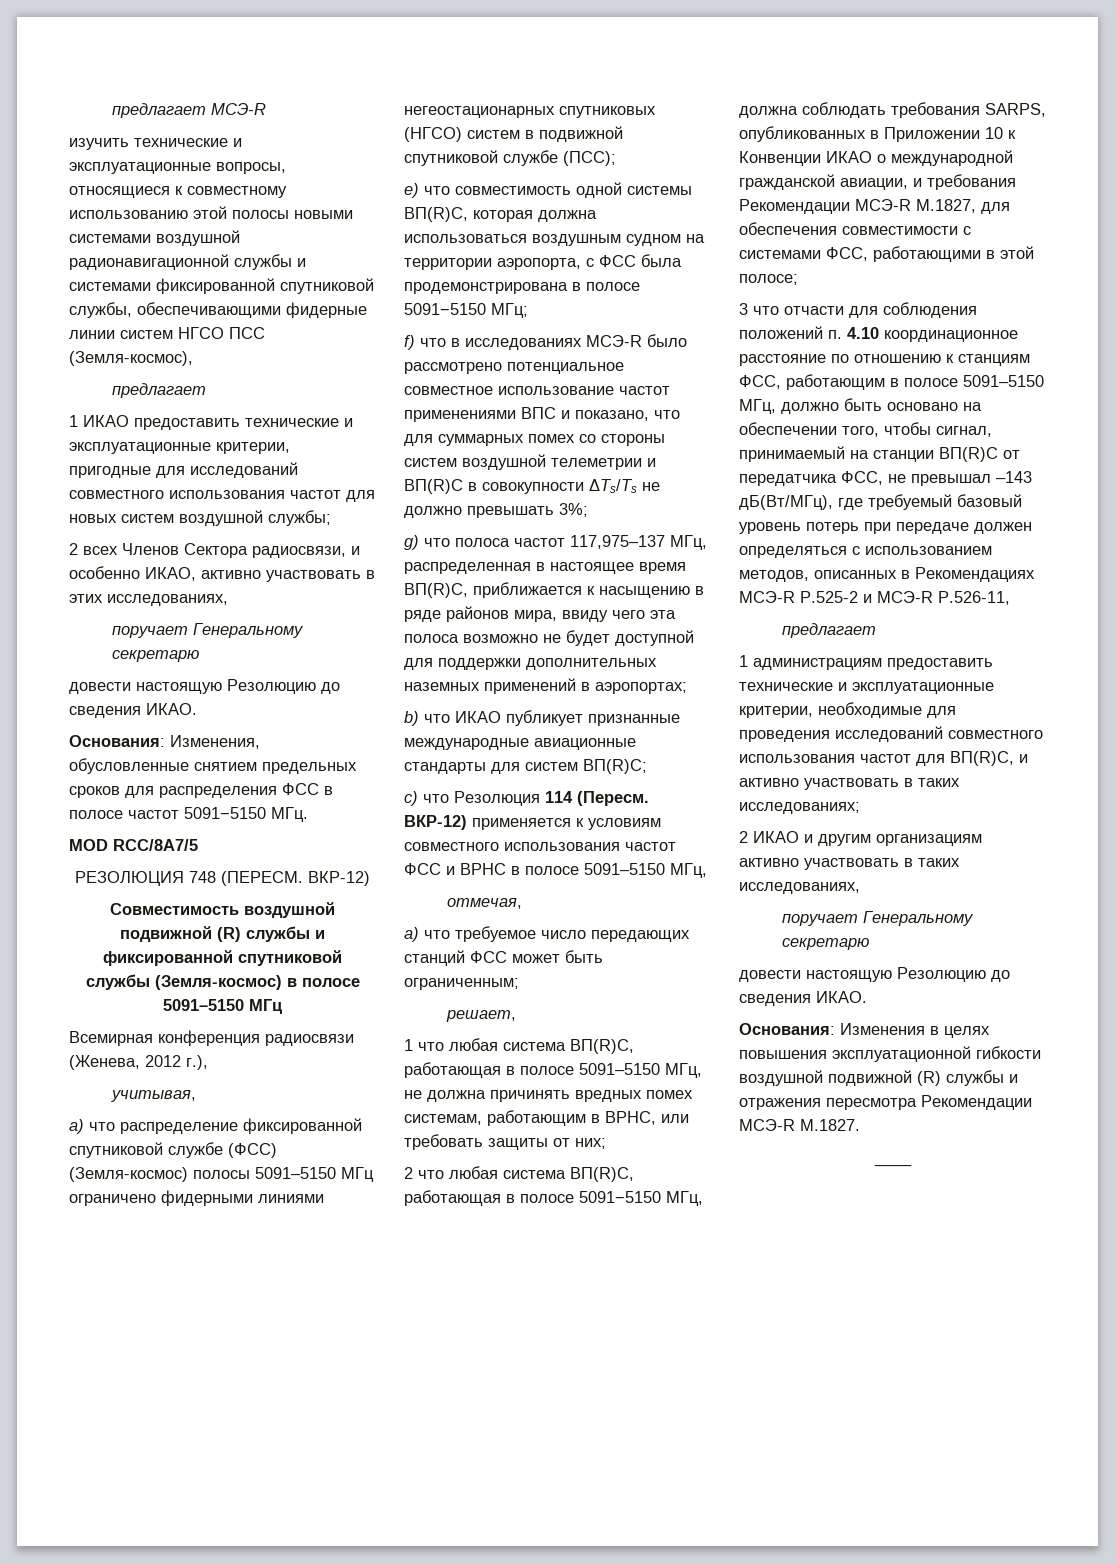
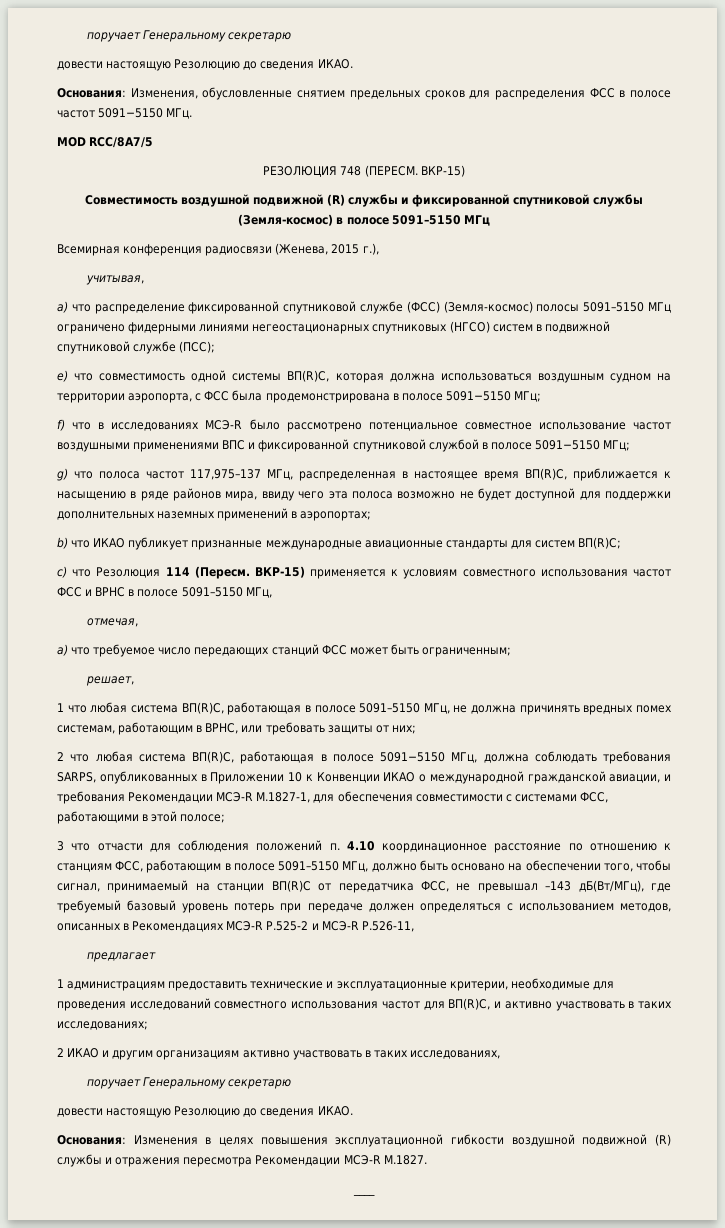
[112,103,267,118] [69,138,242,150] [69,162,286,174] [69,186,287,198] [69,206,353,219] [69,230,240,246] [69,254,306,270] [69,278,374,294] [69,302,367,318] [69,327,265,339] [69,351,193,366] [112,383,207,398] [69,415,353,430] [69,442,290,454] [69,462,298,478] [69,490,375,502] [69,510,331,526] [69,543,360,558] [69,566,375,582] [69,594,228,606] предлагает МСЭ-R // изучить технические и эксплуатационные вопросы, относящиеся к совместному использованию этой полосы новыми системами воздушной радионавигационной службы и системами фиксированной спутниковой службы, обеспечивающими фидерные линии систем НГСО ПСС (Земля-космос), // предлагает // 1 ИКАО предоставить технические и эксплуатационные критерии, пригодные для исследований совместного использования частот для новых систем воздушной службы; // 2 всех Членов Сектора радиосвязи, и особенно ИКАО, активно участвовать в этих исследованиях, // -> (86, 37) none
[308,871,370,886] ВКР-12) -> [420,165,465,177] ВКР-15)
[145,1055,181,1067] 2012 -> [331,244,360,254] 2015
(670, 390) none -> [57,442,130,452] воздушными
[575,410,680,421] [404,434,665,446] [404,454,656,470] [404,479,660,494] [404,503,588,518] показано, что для суммарных помех со стороны систем воздушной телеметрии и ВП(R)С в совокупности ΔTs/Ts не должно превышать 3%; -> [258,439,631,452] фиксированной спутниковой службой в полосе 5091−5150 МГц;
[404,815,467,830] ВКР-12) -> [254,566,305,578] ВКР-15)
[916,199,976,213] M.1827, -> [256,792,311,803] M.1827-1,

